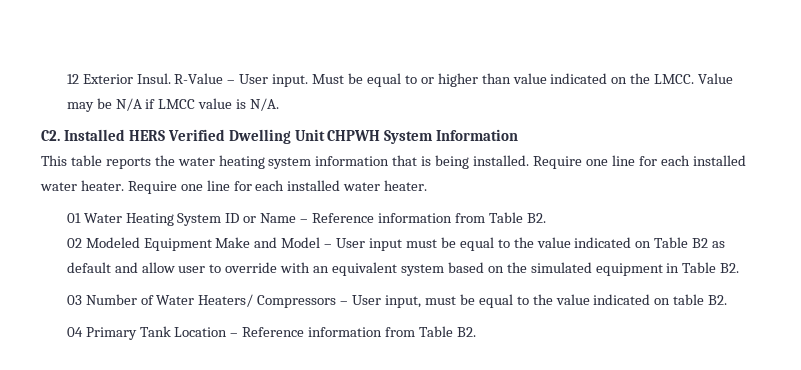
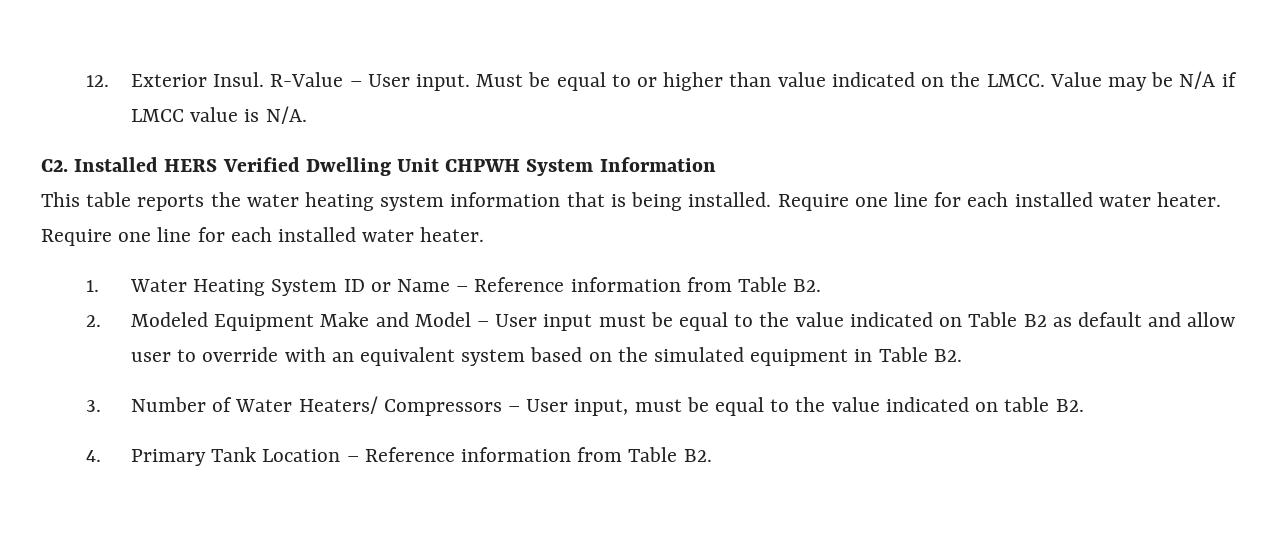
[66,74,79,84] 12 -> [85,75,109,87] 12.
[66,213,81,223] 01 -> [85,280,99,292] 1.
[66,238,82,248] 02 -> [85,315,101,327] 2.
[66,295,82,305] 03 -> [85,400,101,412] 3.
[66,327,83,337] 04 -> [85,450,101,462] 4.

